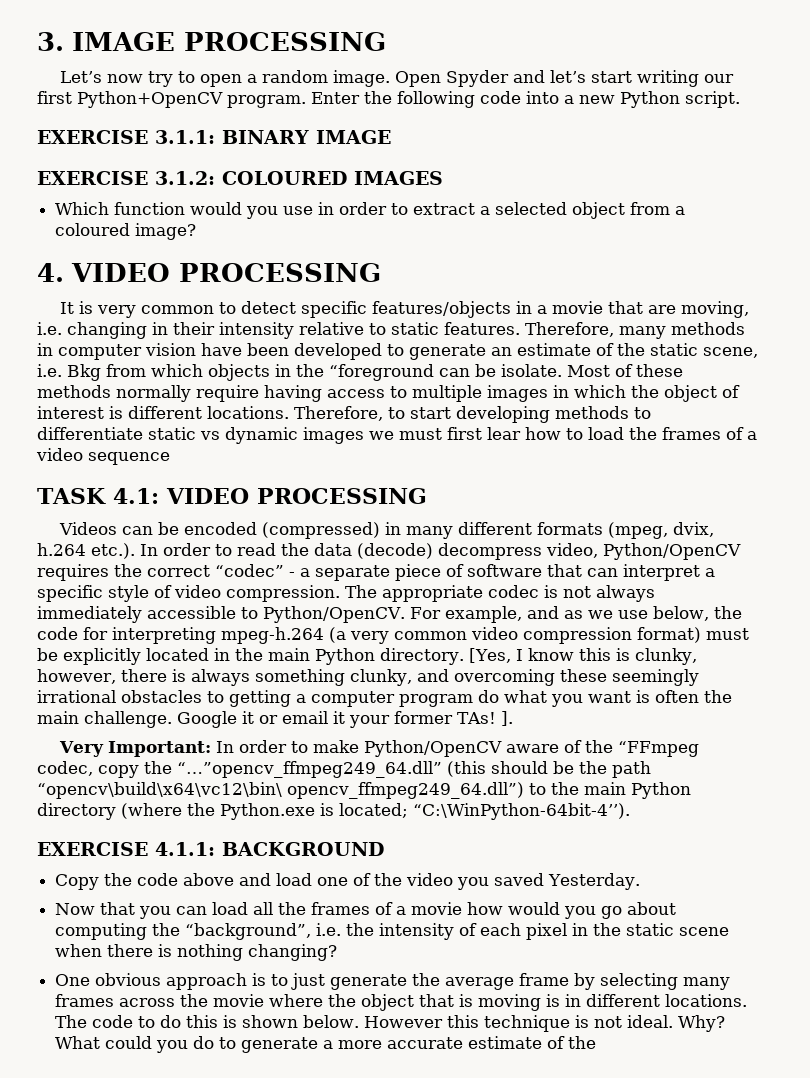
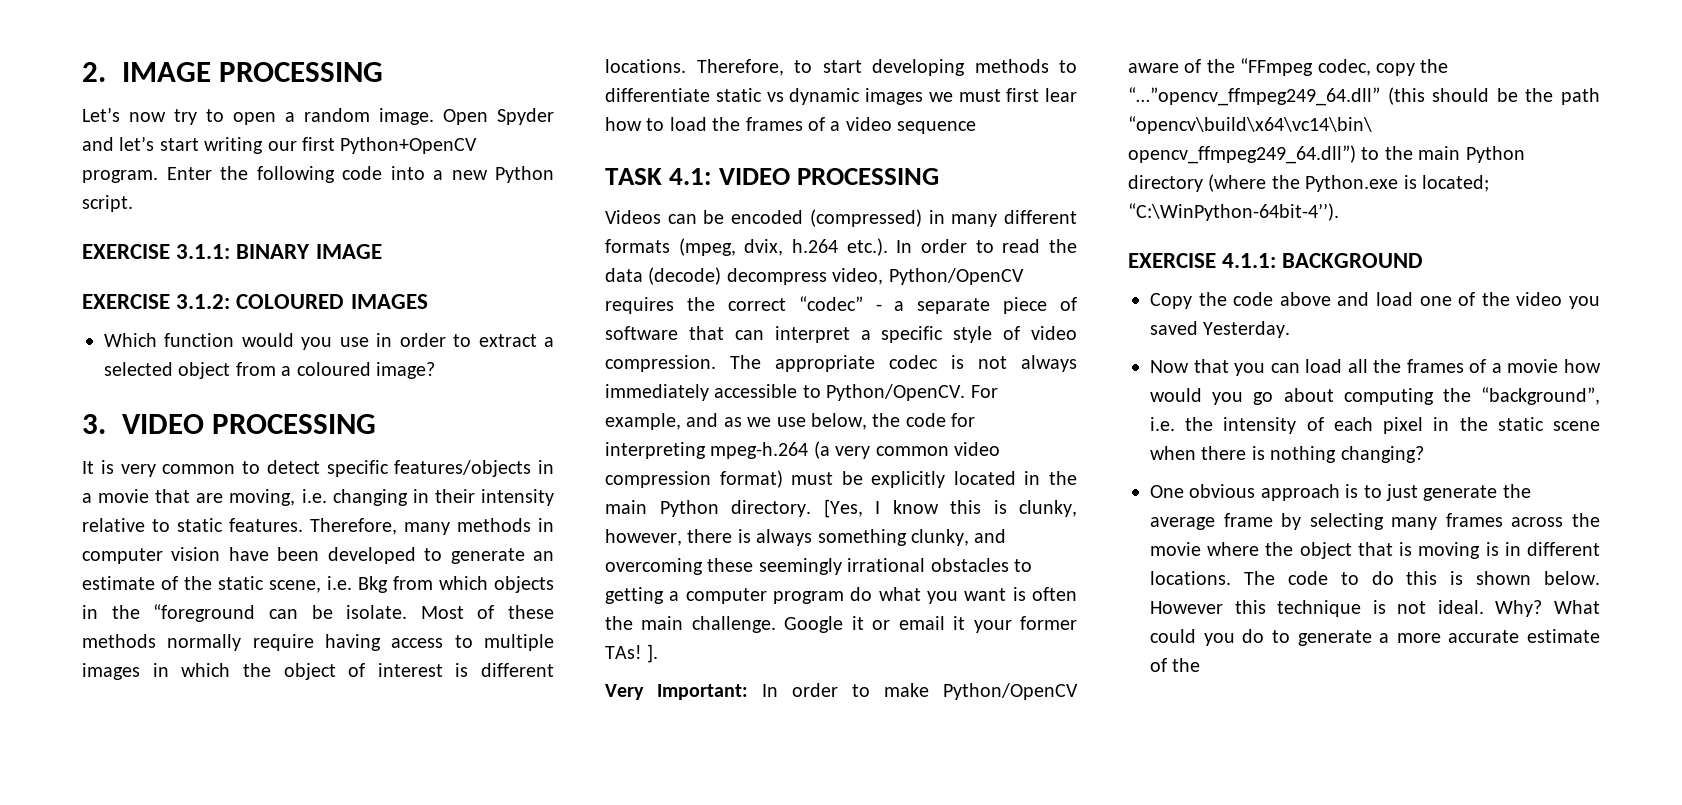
[37,32,64,51] 3. -> [82,62,106,82] 2.
[37,263,64,282] 4. -> [82,414,106,434] 3.
[37,782,282,799] “opencv\build\x64\vc12\bin\ -> [1128,116,1372,134] “opencv\build\x64\vc14\bin\

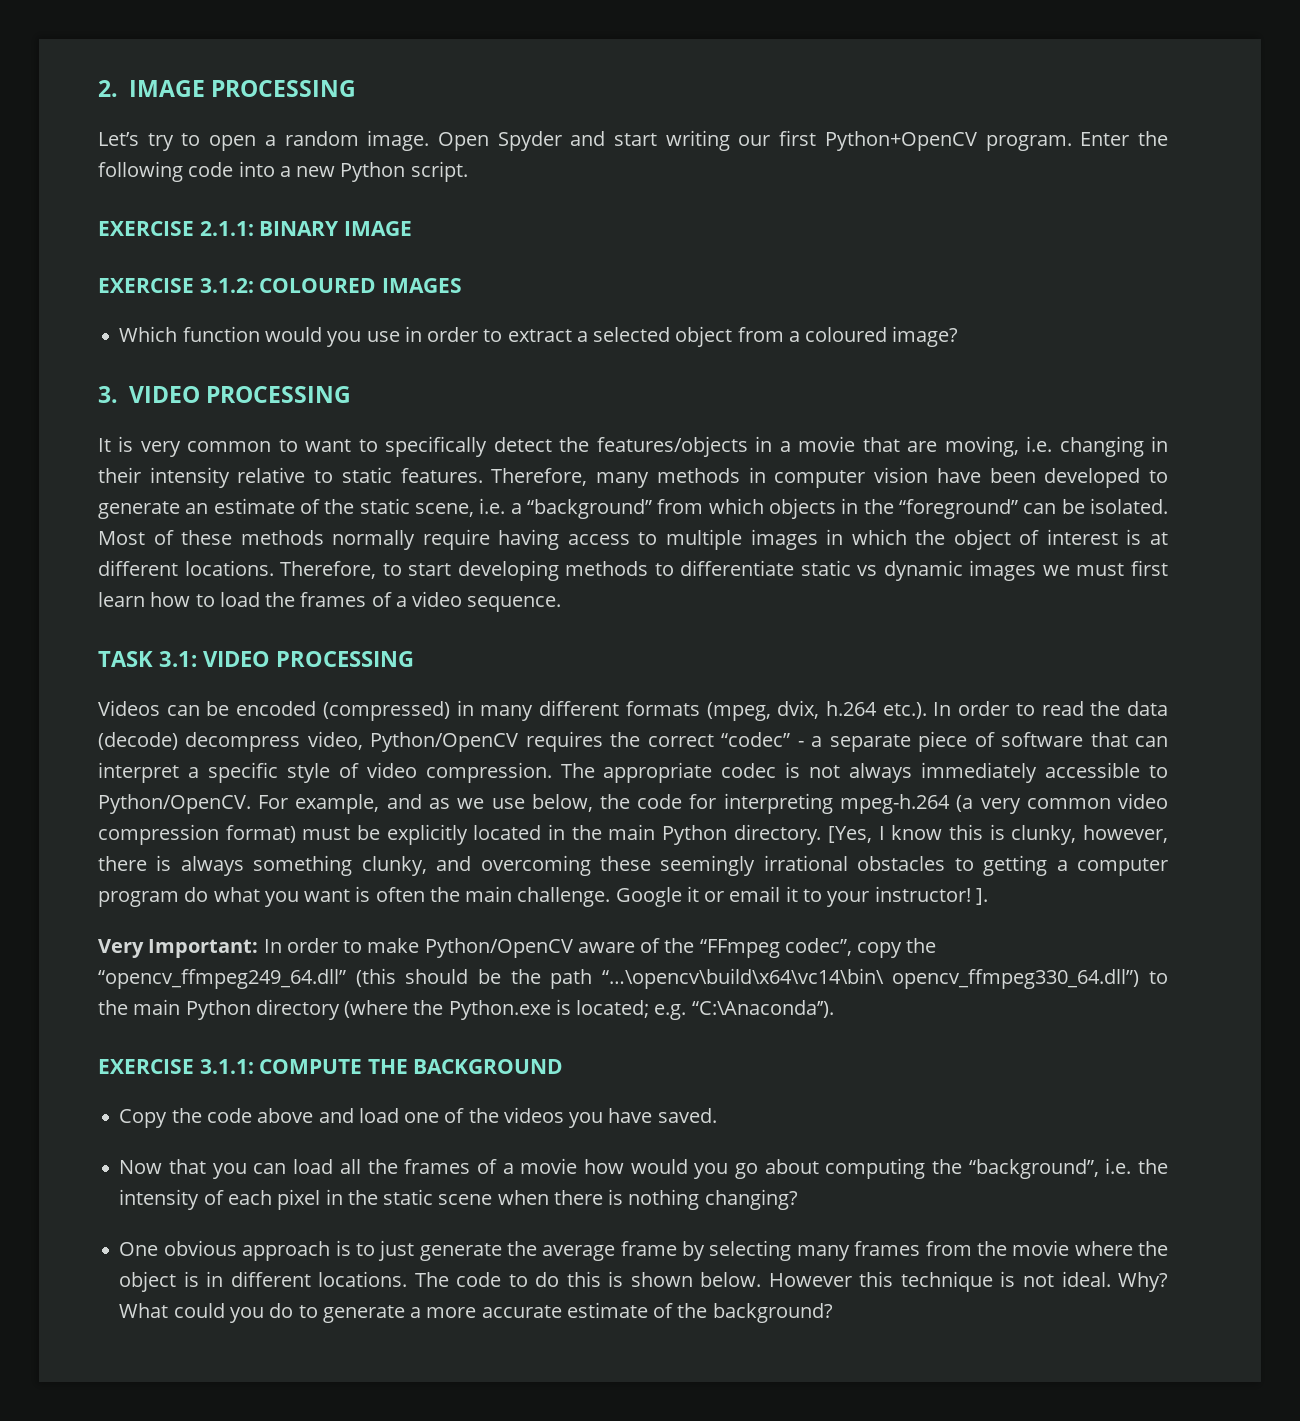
[129,112,166,122] now -> (139, 139) none
[119,136,155,151] let’s -> (606, 138) none
[176,244,231,259] 3.1.1: -> [199,221,254,236] 2.1.1:
[266,460,389,477] detect specific -> [305,436,590,457] want to specifically detect the
[358,576,388,593] Bkg -> [510,499,652,519] a “background”
[153,604,408,622] “foreground can be isolate. -> [899,498,1169,519] “foreground” can be isolated.
(469, 670) none -> [1150,532,1168,545] at
[1045,88,1077,102] lear -> [98,592,145,607] learn
[897,121,977,134] sequence -> [467,596,562,612] sequence.
[669,168,712,185] 4.1: -> [158,651,197,667] 3.1:
[973,616,1077,633] [605,645,642,659] your former TAs! -> [802,886,971,907] to your instructor!
[1317,59,1371,76] codec, -> [784,938,852,956] codec”,
[1128,87,1380,106] “…”opencv_ffmpeg249_64.dll” -> [98,969,346,989] “opencv_ffmpeg249_64.dll”
[1128,116,1372,134] [1128,145,1356,164] “opencv\build\x64\vc14\bin\ opencv_ffmpeg249_64.dll”) -> [601,968,1140,989] “…\opencv\build\x64\vc14\bin\ opencv_ffmpeg330_64.dll”)
[1128,203,1339,221] [1128,253,1277,268] “C:\WinPython-64bit-4’’). // EXERCISE 4.1.1: -> [654,1000,834,1020] [98,1059,408,1074] e.g. “C:\Anaconda’’). // EXERCISE 3.1.1: COMPUTE THE
[1516,292,1600,309] [1150,321,1291,338] video you saved Yesterday. -> [503,1107,717,1128] videos you have saved.
[1511,517,1564,527] across -> [925,1241,972,1256] from
[1357,542,1481,559] that is moving -> (177, 1281) none
(1201, 665) none -> [712,1303,833,1323] background?

